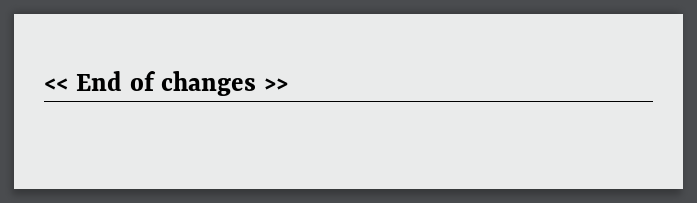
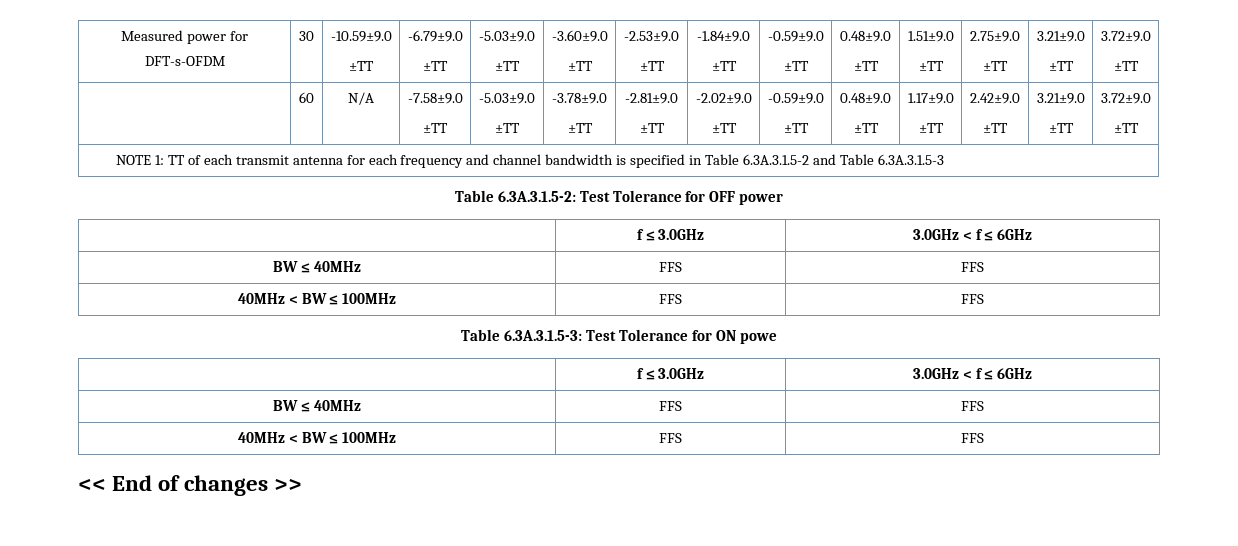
(44, 84) none -> [121,30,248,44] [144,56,225,66] [299,31,314,41] [330,31,392,42] [349,61,375,71] [407,30,463,42] [423,61,449,71] [479,31,535,42] [495,61,520,71] [551,30,608,42] [567,61,593,71] [624,31,679,42] [639,61,665,71] [697,31,750,42] [711,61,737,71] [767,31,824,42] [783,61,809,71] [840,31,891,42] [853,61,879,71] [907,31,954,42] [918,61,944,71] [970,31,1020,42] [983,61,1008,71] [1036,31,1085,42] [1048,61,1074,71] [1100,31,1151,42] [1113,61,1139,71] [299,92,314,103] [348,92,375,105] [407,93,463,104] [423,123,449,133] [479,93,535,104] [495,123,520,133] [552,93,607,104] [567,123,593,133] [625,93,678,104] [639,123,665,133] [695,93,752,104] [711,123,737,133] [767,93,824,104] [783,123,809,133] [840,93,891,104] [853,123,879,133] [907,93,954,104] [918,123,944,133] [970,93,1020,104] [983,123,1008,133] [1036,93,1085,104] [1048,123,1074,133] [1100,93,1151,104] [1113,123,1139,133] [116,154,944,168] [454,190,784,205] [636,229,705,241] [912,229,1033,241] [273,261,361,273] [659,262,682,272] [961,262,984,272] [237,293,397,305] [659,294,682,304] [961,294,984,304] [461,329,777,344] [636,368,705,380] [912,368,1033,380] [273,400,361,412] [659,401,682,411] [961,401,984,411] [237,432,397,444] [659,433,682,443] [961,433,984,443] Measured power for DFT-s-OFDM | 30 | -10.59±9.0 // ±TT | -6.79±9.0 // ±TT | -5.03±9.0 // ±TT | -3.60±9.0 // ±TT | -2.53±9.0 // ±TT | -1.84±9.0 // ±TT | -0.59±9.0 // ±TT | 0.48±9.0 // ±TT | 1.51±9.0 // ±TT | 2.75±9.0 // ±TT | 3.21±9.0 // ±TT | 3.72±9.0 // ±TT // | 60 | N/A | -7.58±9.0 // ±TT | -5.03±9.0 // ±TT | -3.78±9.0 // ±TT | -2.81±9.0 // ±TT | -2.02±9.0 // ±TT | -0.59±9.0 // ±TT | 0.48±9.0 // ±TT | 1.17±9.0 // ±TT | 2.42±9.0 // ±TT | 3.21±9.0 // ±TT | 3.72±9.0 // ±TT // NOTE 1: TT of each transmit antenna for each frequency and channel bandwidth is specified in Table 6.3A.3.1.5-2 and Table 6.3A.3.1.5-3 // Table 6.3A.3.1.5-2: Test Tolerance for OFF power // | f ≤ 3.0GHz | 3.0GHz < f ≤ 6GHz // BW ≤ 40MHz | FFS | FFS // 40MHz < BW ≤ 100MHz | FFS | FFS // Table 6.3A.3.1.5-3: Test Tolerance for ON powe // | f ≤ 3.0GHz | 3.0GHz < f ≤ 6GHz // BW ≤ 40MHz | FFS | FFS // 40MHz < BW ≤ 100MHz | FFS | FFS //

